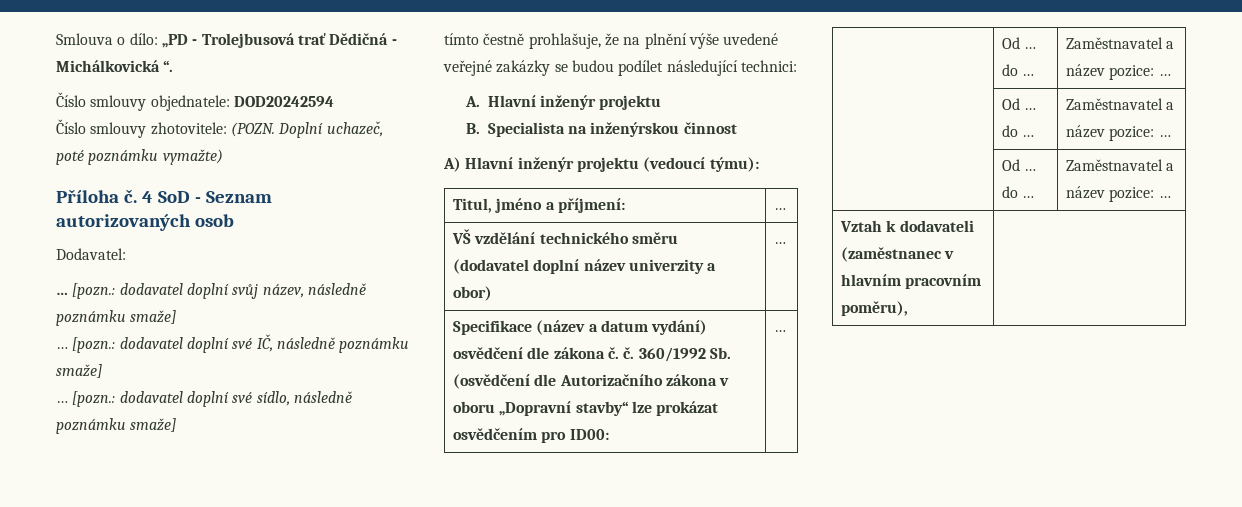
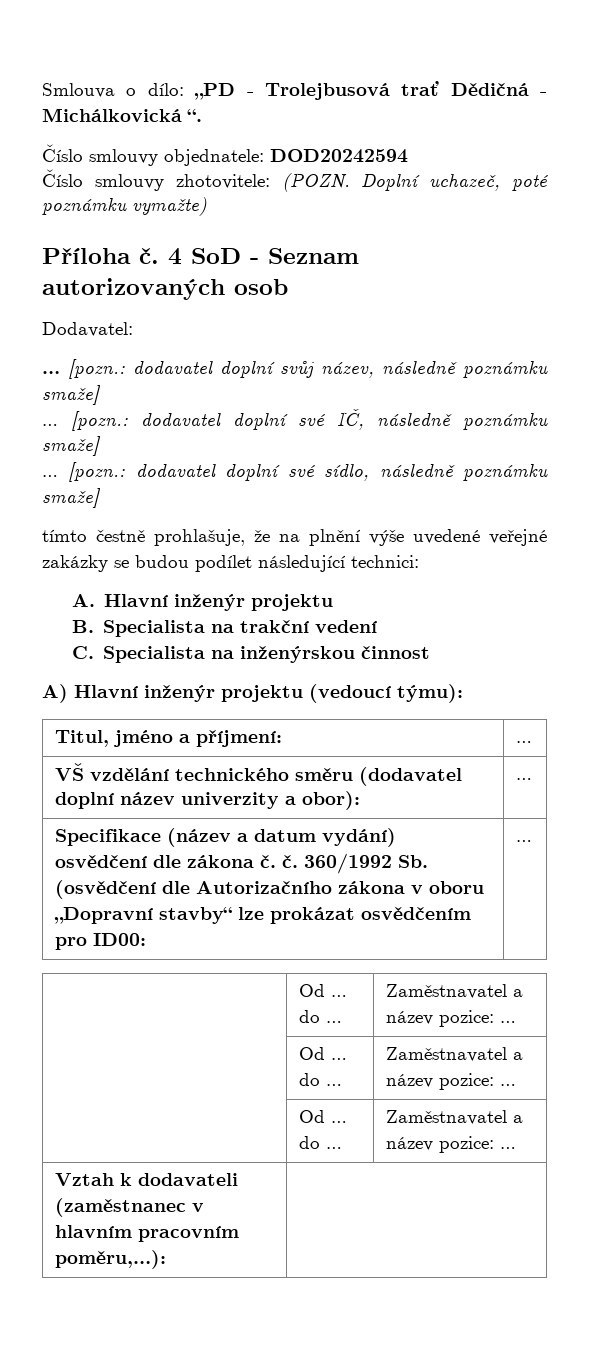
(588, 130) none -> [240,620,378,633] [71,646,235,663] trakční vedení // C. Specialista na
[453,286,493,301] obor) -> [301,791,360,810] obor):
[841,301,909,316] poměru), -> [54,1250,166,1269] poměru,…):

